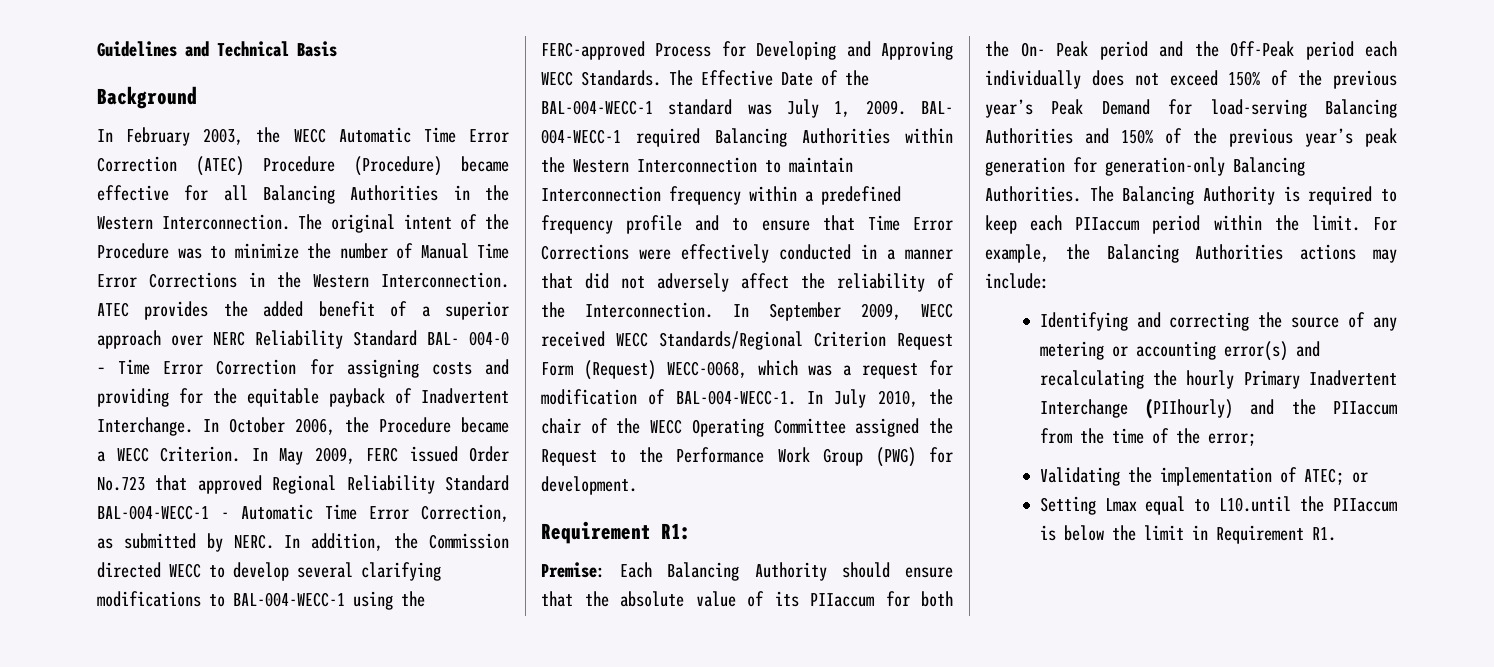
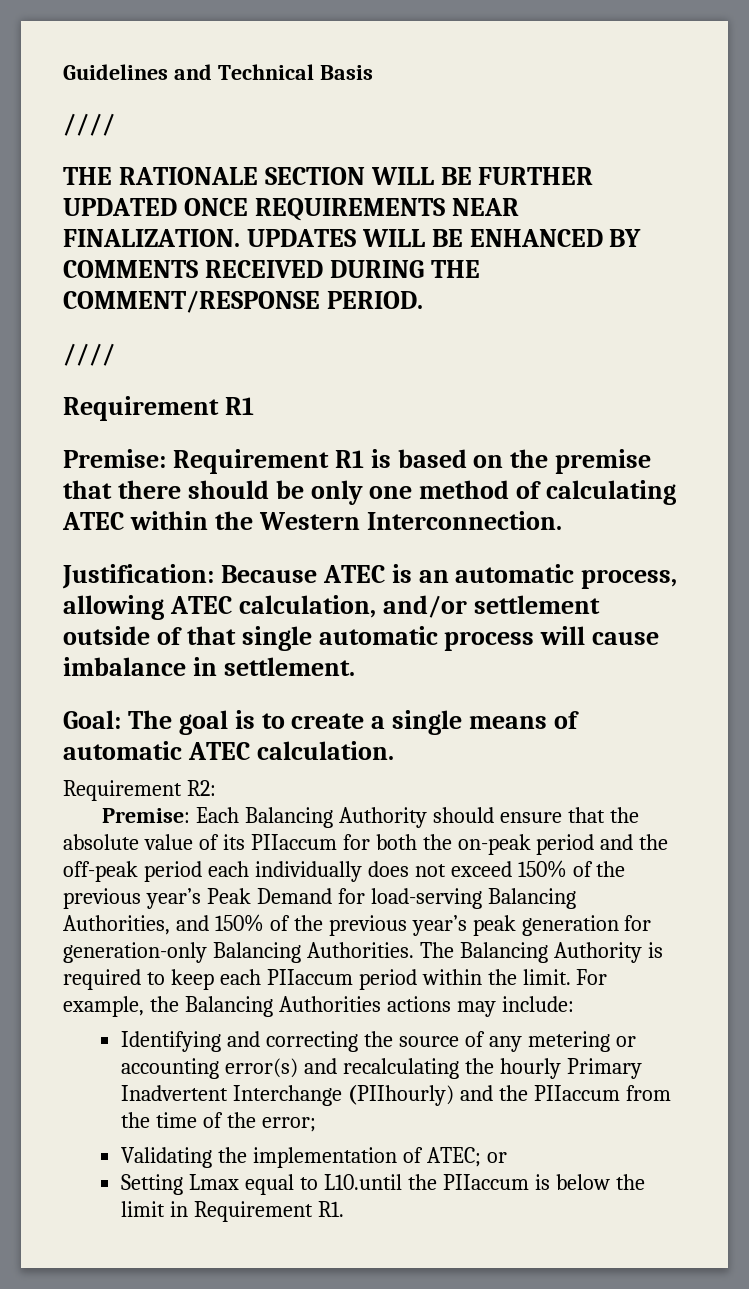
[97,86,197,109] [97,127,509,146] [97,156,509,176] [97,185,509,204] [97,214,510,233] [97,243,509,259] [97,272,509,288] [97,301,509,320] [97,330,509,349] [97,359,509,378] [97,388,509,407] [97,417,509,436] [97,446,509,465] [97,475,509,494] [97,504,509,522] [97,533,509,552] [97,562,441,581] [97,591,425,610] [541,41,953,60] [541,70,869,86] [541,99,953,118] [541,128,953,147] [541,157,853,173] [541,186,901,205] [541,215,953,234] [541,244,953,263] [541,273,954,292] [541,302,953,321] [541,331,953,350] [541,360,953,380] [541,389,953,408] [541,418,953,437] [541,447,953,467] [541,476,637,495] [541,521,691,544] Background // In February 2003, the WECC Automatic Time Error Correction (ATEC) Procedure (Procedure) became effective for all Balancing Authorities in the Western Interconnection. The original intent of the Procedure was to minimize the number of Manual Time Error Corrections in the Western Interconnection. ATEC provides the added benefit of a superior approach over NERC Reliability Standard BAL- 004-0 – Time Error Correction for assigning costs and providing for the equitable payback of Inadvertent Interchange. In October 2006, the Procedure became a WECC Criterion. In May 2009, FERC issued Order No.723 that approved Regional Reliability Standard BAL-004-WECC-1 - Automatic Time Error Correction, as submitted by NERC. In addition, the Commission directed WECC to develop several clarifying modifications to BAL-004-WECC-1 using the FERC-approved Process for Developing and Approving WECC Standards. The Effective Date of the BAL-004-WECC-1 standard was July 1, 2009. BAL- 004-WECC-1 required Balancing Authorities within the Western Interconnection to maintain Interconnection frequency within a predefined frequency profile and to ensure that Time Error Corrections were effectively conducted in a manner that did not adversely affect the reliability of the Interconnection. In September 2009, WECC received WECC Standards/Regional Criterion Request Form (Request) WECC-0068, which was a request for modification of BAL-004-WECC-1. In July 2010, the chair of the WECC Operating Committee assigned the Request to the Performance Work Group (PWG) for development. // Requirement R1: -> [63,113,115,136] [63,167,594,185] [63,198,519,221] [63,229,642,247] [63,260,480,278] [63,290,423,313] [63,343,115,366] [63,396,254,421] [63,449,652,474] [63,480,677,505] [62,511,562,530] [62,564,678,589] [63,595,600,620] [63,626,660,651] [63,657,355,676] [63,710,579,735] [63,741,394,760] [63,780,216,801] //// // THE RATIONALE SECTION WILL BE FURTHER UPDATED ONCE REQUIREMENTS NEAR FINALIZATION. UPDATES WILL BE ENHANCED BY COMMENTS RECEIVED DURING THE COMMENT/RESPONSE PERIOD. // //// // Requirement R1 // Premise: Requirement R1 is based on the premise that there should be only one method of calculating ATEC within the Western Interconnection. // Justification: Because ATEC is an automatic process, allowing ATEC calculation, and/or settlement outside of that single automatic process will cause imbalance in settlement. // Goal: The goal is to create a single means of automatic ATEC calculation. // Requirement R2:
[1020,41,1088,57] On- Peak -> [457,834,531,855] on-peak
[1230,41,1294,57] Off-Peak -> [63,861,138,882] off-peak
[985,128,1073,144] Authorities -> [63,915,170,935] Authorities,

